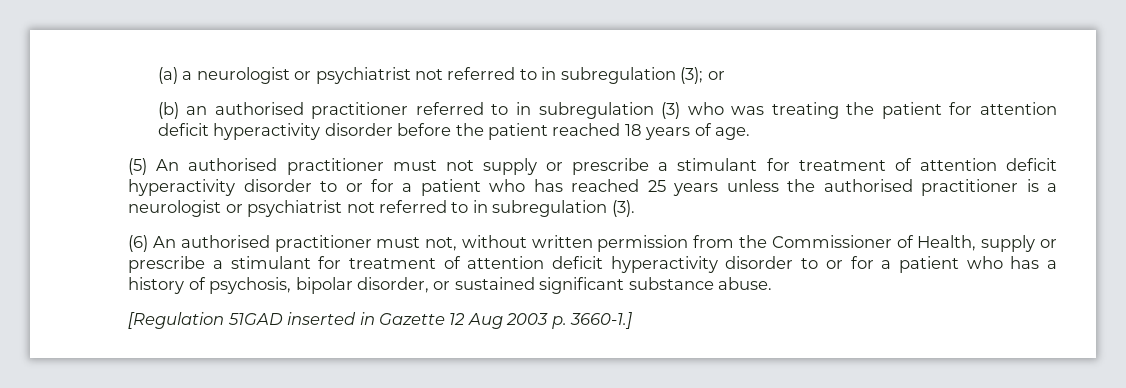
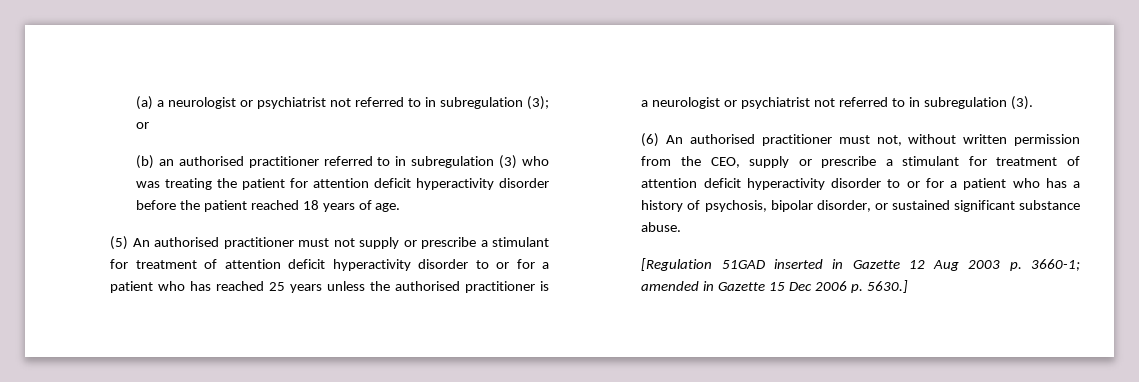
[771,235,977,251] Commissioner of Health, -> [710,157,740,168] CEO,
[570,312,633,329] 3660-1.] -> [1031,259,1080,271] [641,280,908,293] 3660-1; amended in Gazette 15 Dec 2006 p. 5630.]

